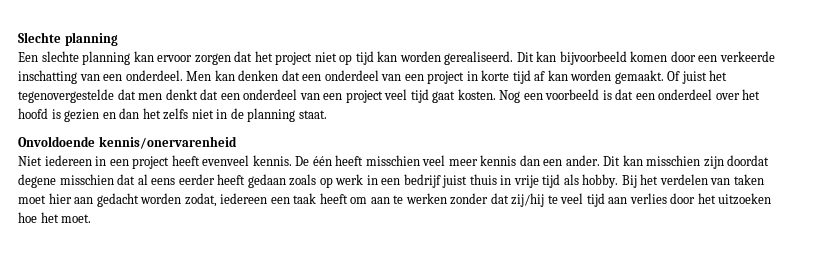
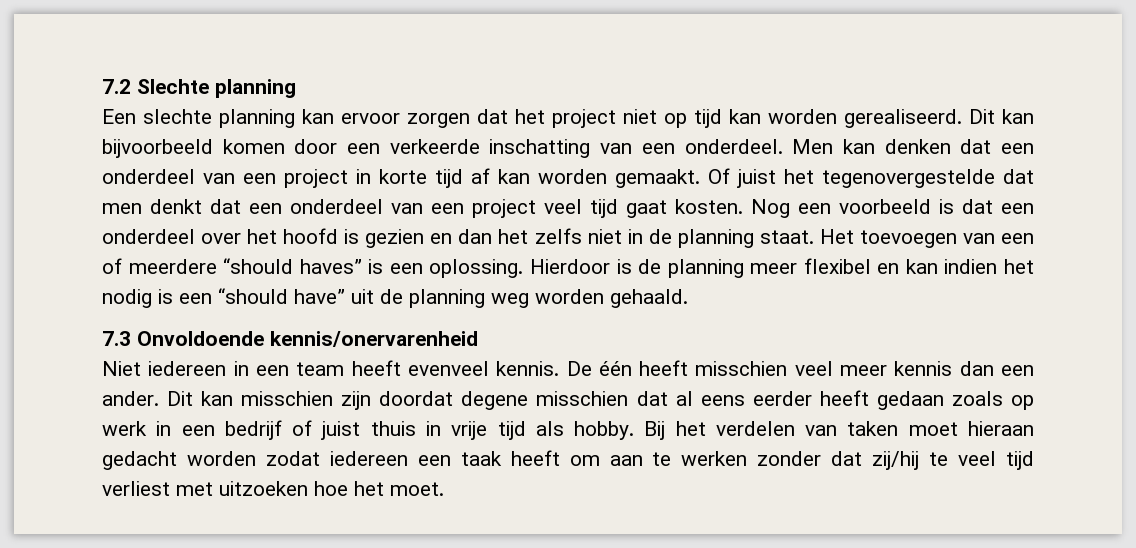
(18, 37) none -> [102,79,131,94] 7.2
(327, 114) // -> [819,229,1034,248] [102,258,1034,278] [102,288,688,308] [102,331,131,346] Het toevoegen van een of meerdere “should haves” is een oplossing. Hierdoor is de planning meer flexibel en kan indien het nodig is een “should have” uit de planning weg worden gehaald. // 7.3
[132,156,170,169] project -> [296,362,345,376] team
(441, 181) none -> [292,420,313,436] of
[48,193,94,204] hier aan -> [968,421,1035,436] hieraan
[184,193,217,207] zodat, -> [265,451,320,466] zodat
[608,193,716,204] aan verlies door het -> [102,481,213,496] verliest met

